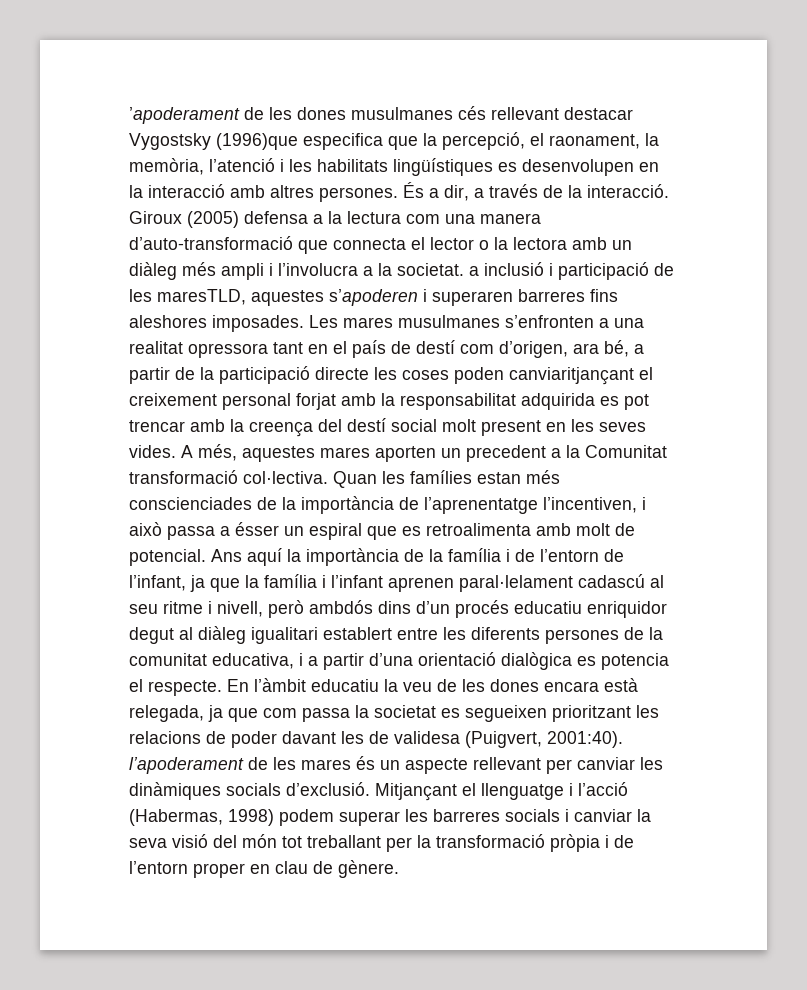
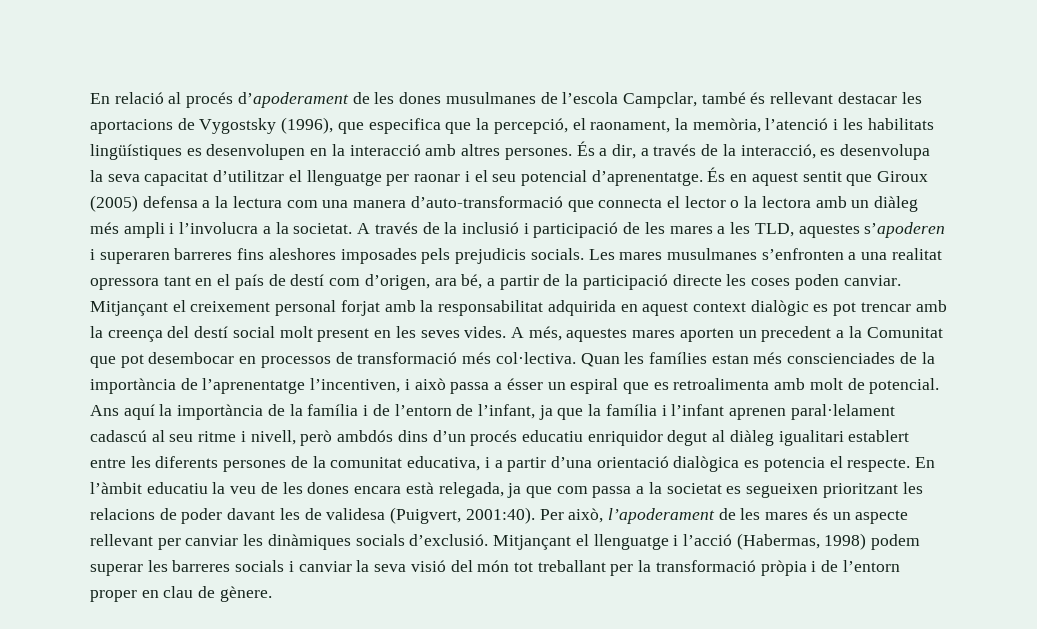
[129,106,633,124] [129,133,298,150] ’apoderament de les dones musulmanes cés rellevant destacar Vygostsky (1996)que -> [90,92,922,108] [90,117,364,134] En relació al procés d’apoderament de les dones musulmanes de l’escola Campclar, també és rellevant destacar les aportacions de Vygostsky (1996), que
[587,184,669,198] interacció. -> [740,144,931,160] [90,167,873,186] interacció, es desenvolupa la seva capacitat d’utilitzar el llenguatge per raonar i el seu potencial d’aprenentatge. És en aquest sentit que
[469,266,479,276] a -> [357,222,458,234] A través de la
[157,289,246,305] maresTLD, -> [669,222,794,237] mares a les TLD,
[212,315,304,332] imposades. -> [340,248,584,264] imposades pels prejudicis socials.
[509,367,634,385] canviaritjançant -> [843,275,901,286] [90,301,168,316] canviar. Mitjançant
(595, 401) none -> [620,300,809,316] en aquest context dialògic
[129,470,238,484] transformació -> [90,352,492,368] que pot desembocar en processos de transformació més
(350, 715) none -> [636,486,645,494] a
(623, 739) none -> [539,508,604,523] Per això,

